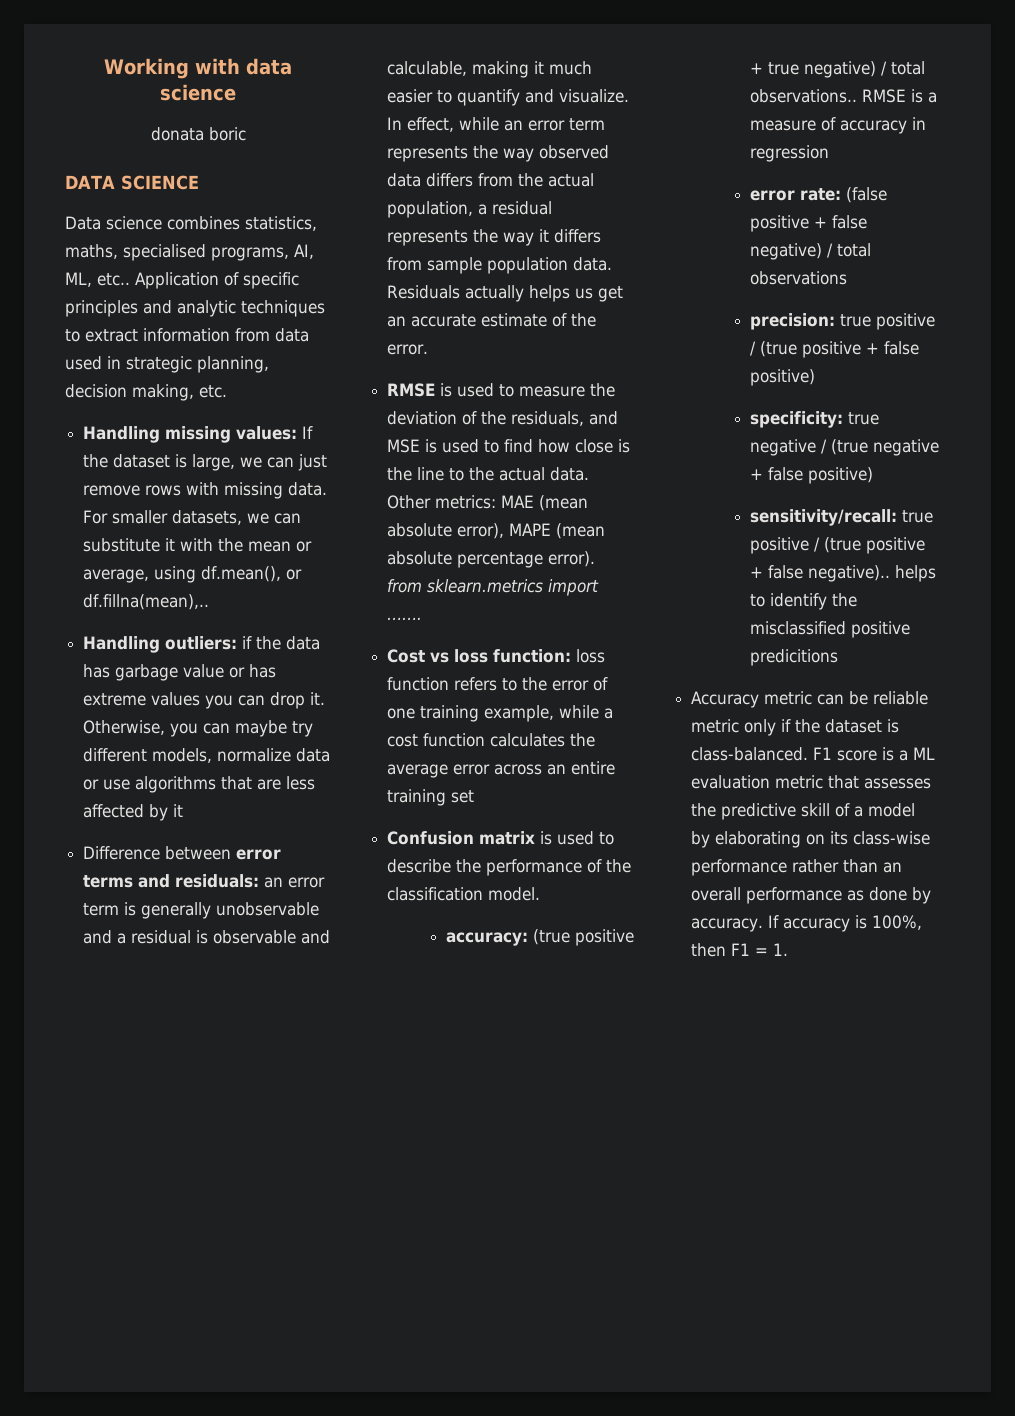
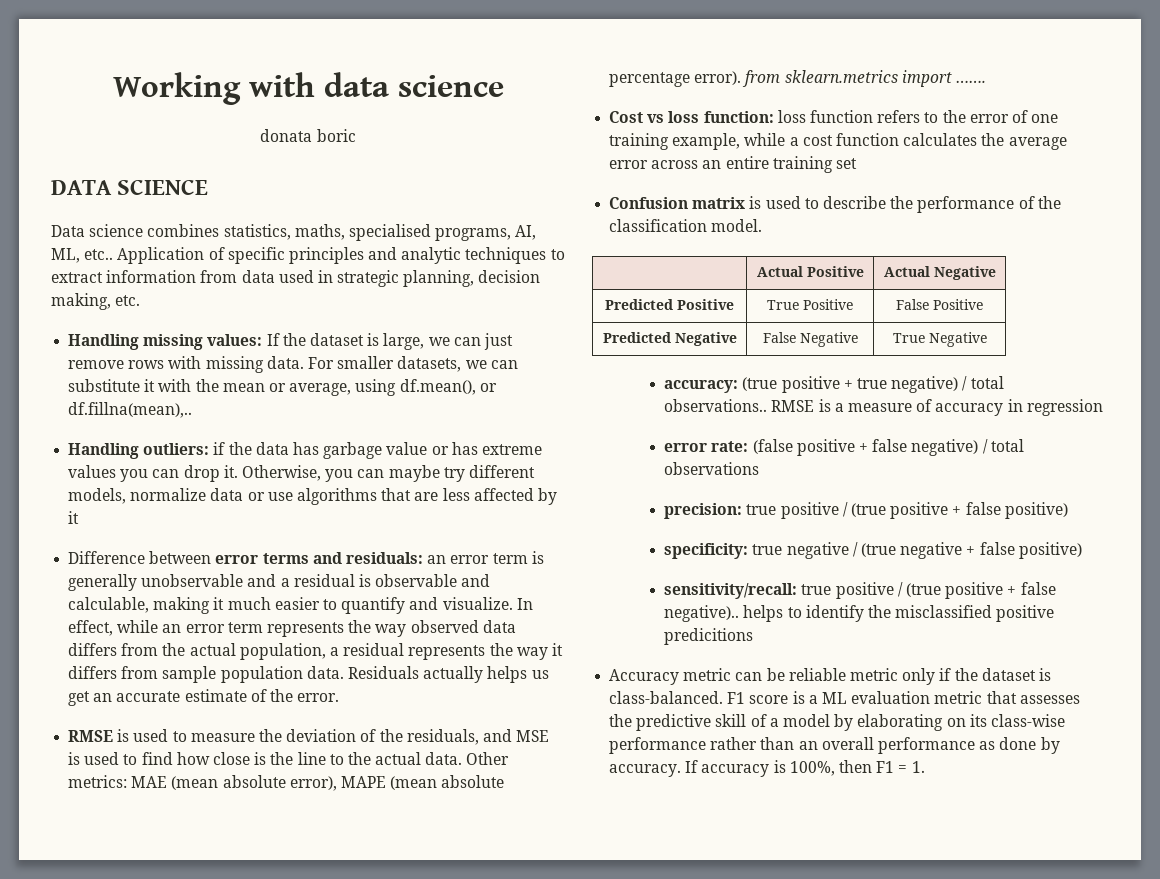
(541, 894) none -> [756,266,864,277] [883,266,996,280] [605,299,734,310] [767,299,853,310] [896,299,983,310] [602,332,737,346] [762,332,858,347] [892,332,987,347] // | Actual Positive | Actual Negative // Predicted Positive | True Positive | False Positive // Predicted Negative | False Negative | True Negative

